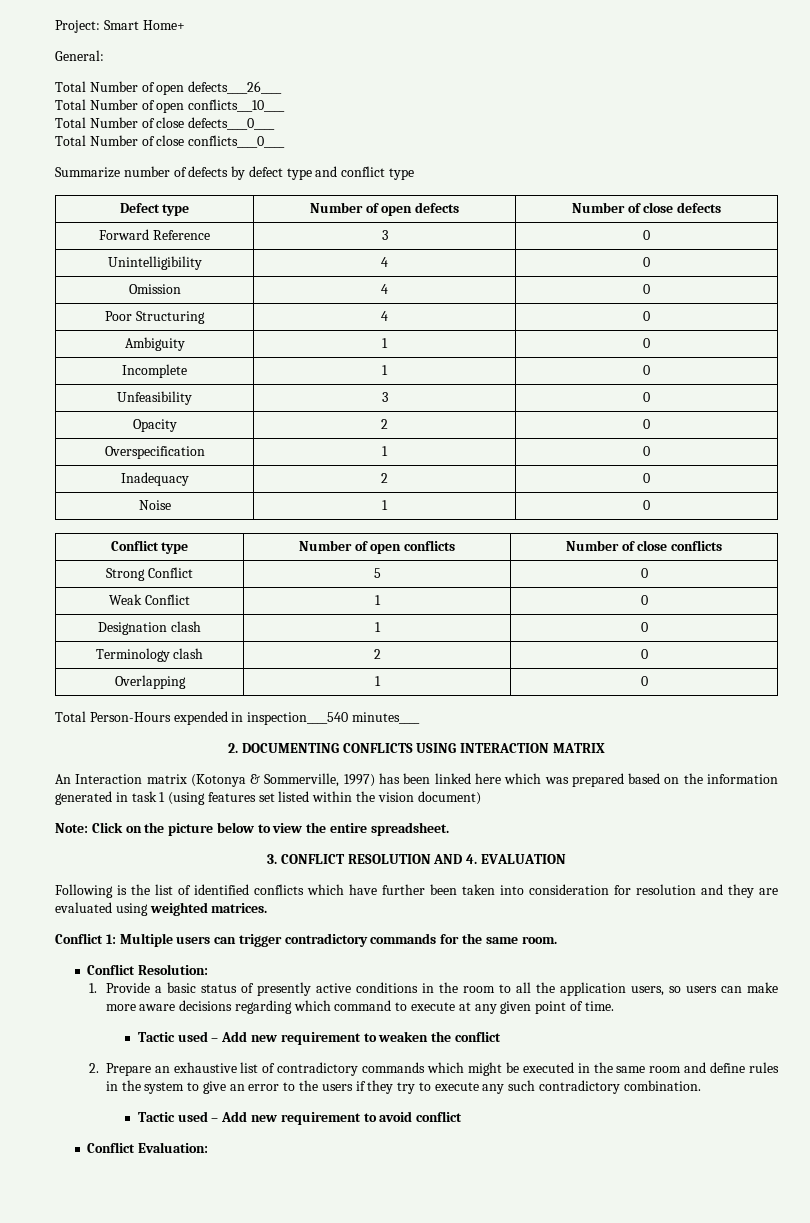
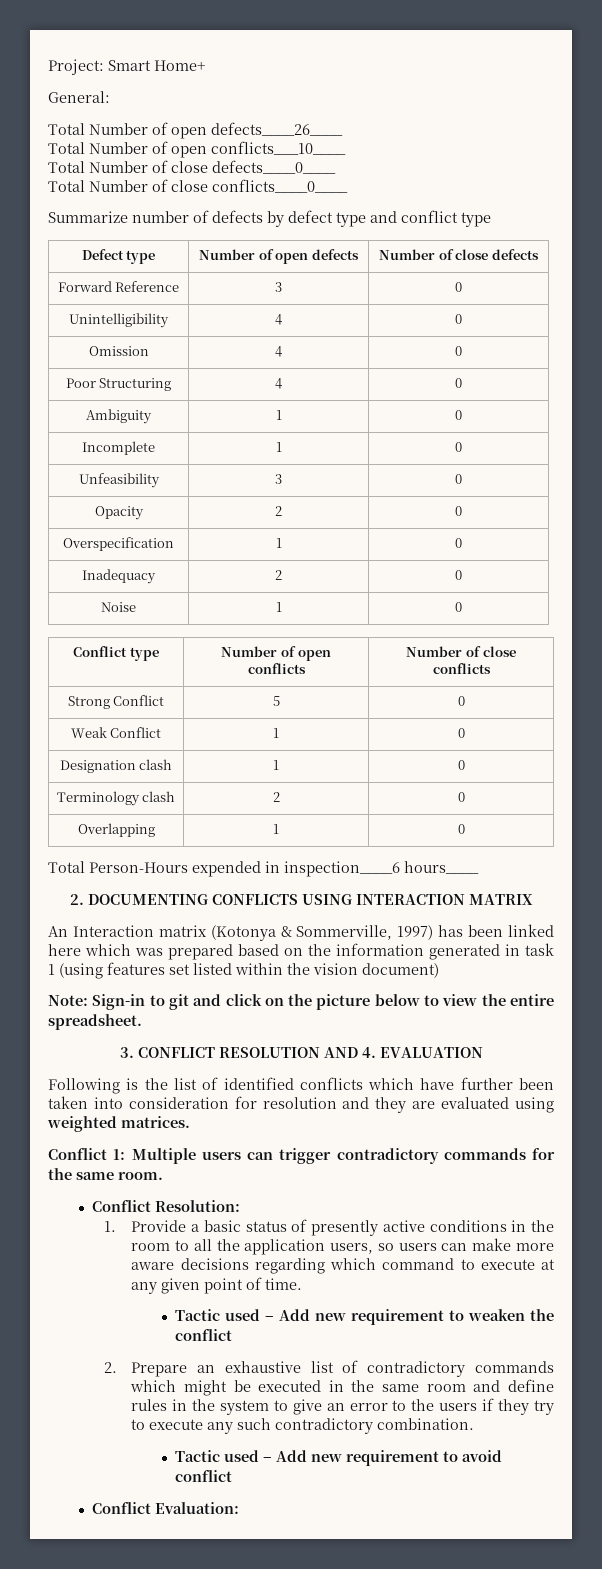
[247,712,420,725] inspection____540 minutes____ -> [284,861,479,877] inspection____6 hours____
[91,822,123,833] Click -> [92,994,262,1010] Sign-in to git and click

